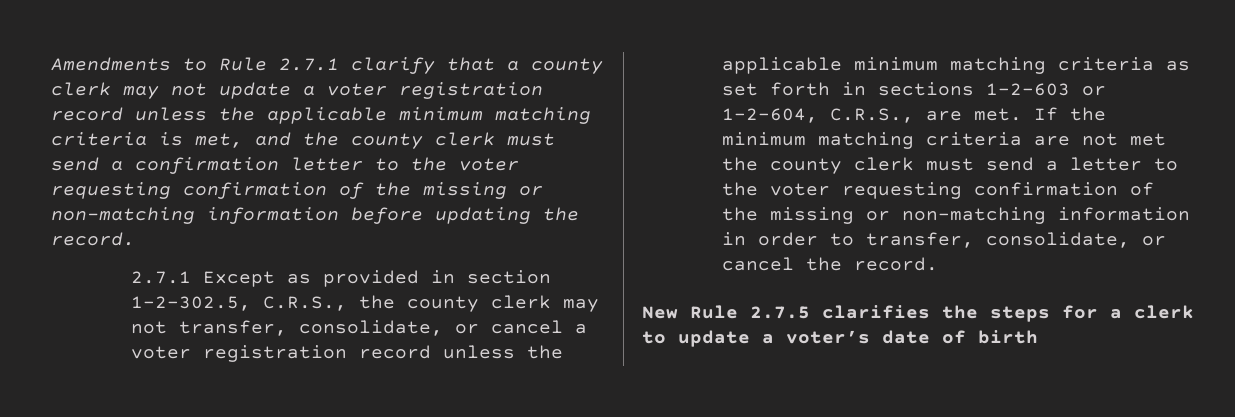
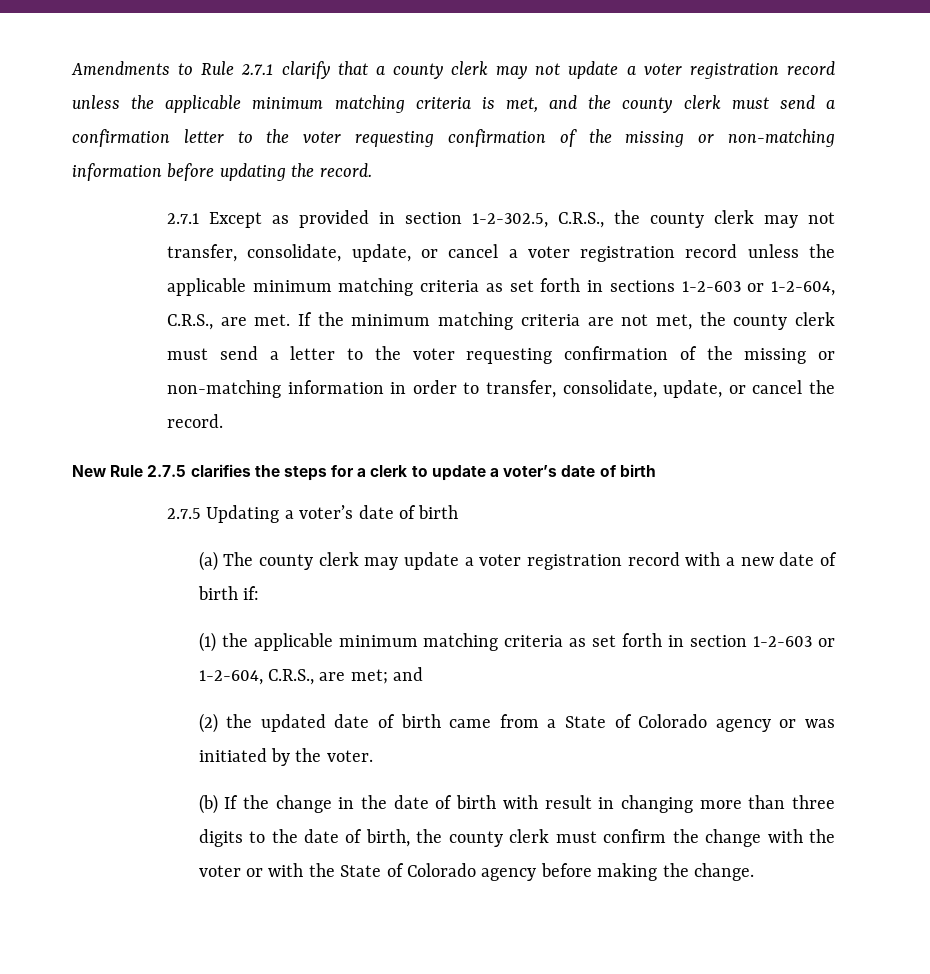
(444, 328) none -> [351,244,411,262] update,
[1130,133,1167,146] met -> [655,314,692,330] met,
(1131, 240) none -> [663,380,723,398] update,
(1038, 337) none -> [166,505,459,523] [198,551,837,571] [197,586,260,600] [198,632,835,652] [198,667,424,685] [198,713,836,733] [198,748,373,766] [198,794,835,814] [198,829,836,847] [198,863,755,881] // 2.7.5 Updating a voter’s date of birth // (a) The county clerk may update a voter registration record with a new date of birth if: // (1) the applicable minimum matching criteria as set forth in section 1-2-603 or 1-2-604, C.R.S., are met; and // (2) the updated date of birth came from a State of Colorado agency or was initiated by the voter. // (b) If the change in the date of birth with result in changing more than three digits to the date of birth, the county clerk must confirm the change with the voter or with the State of Colorado agency before making the change.

